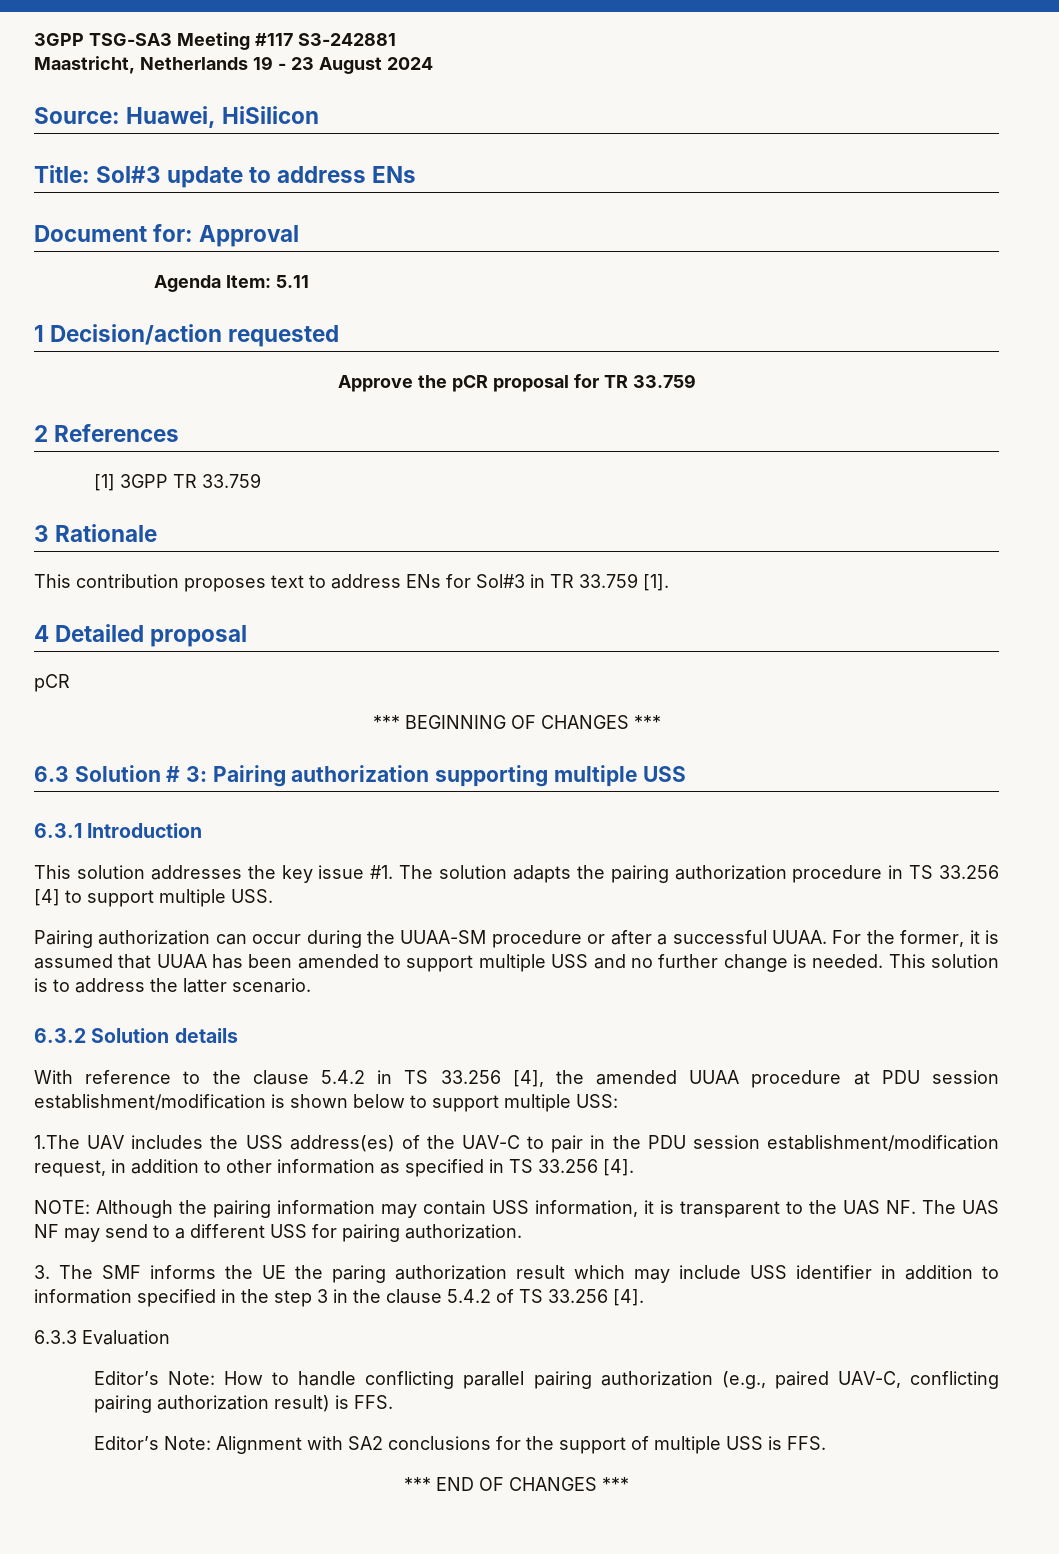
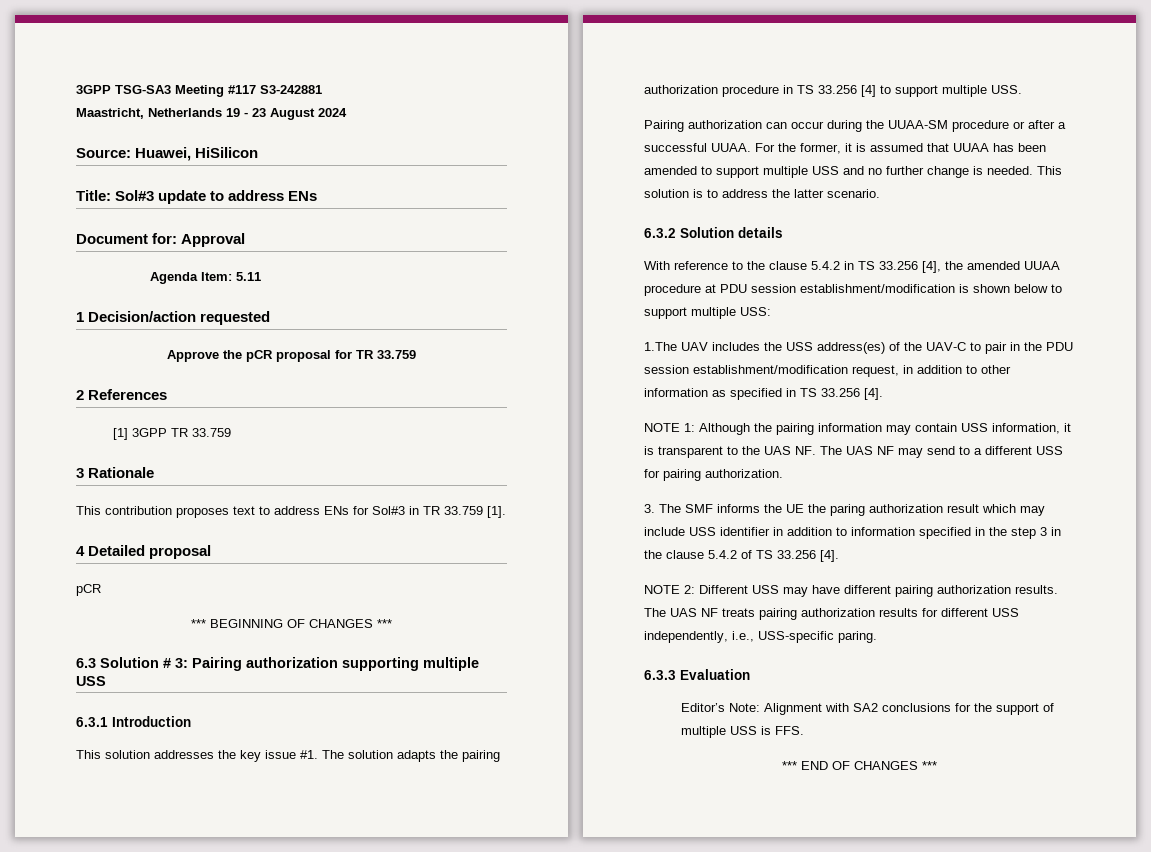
[34,1200,90,1214] NOTE: -> [644,423,695,432] NOTE 1:
[34,1330,170,1345] [93,1371,999,1389] [93,1395,393,1413] 6.3.3 Evaluation // Editor’s Note: How to handle conflicting parallel pairing authorization (e.g., paired UAV-C, conflicting pairing authorization result) is FFS. -> [644,585,1058,597] [644,608,1019,620] [644,631,877,643] [644,669,750,680] NOTE 2: Different USS may have different pairing authorization results. The UAS NF treats pairing authorization results for different USS independently, i.e., USS-specific paring. // 6.3.3 Evaluation

